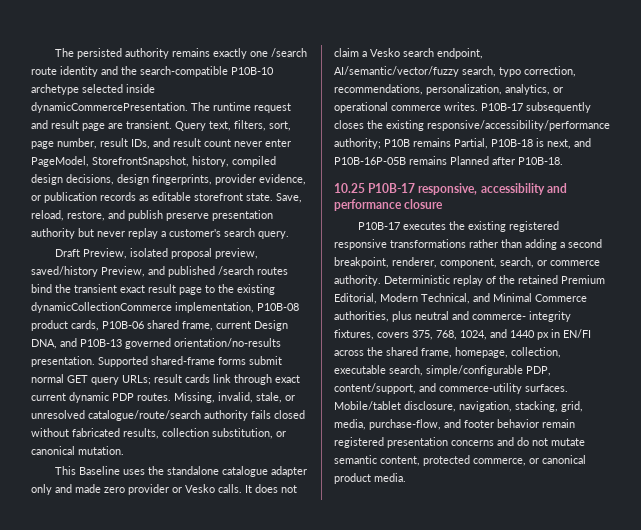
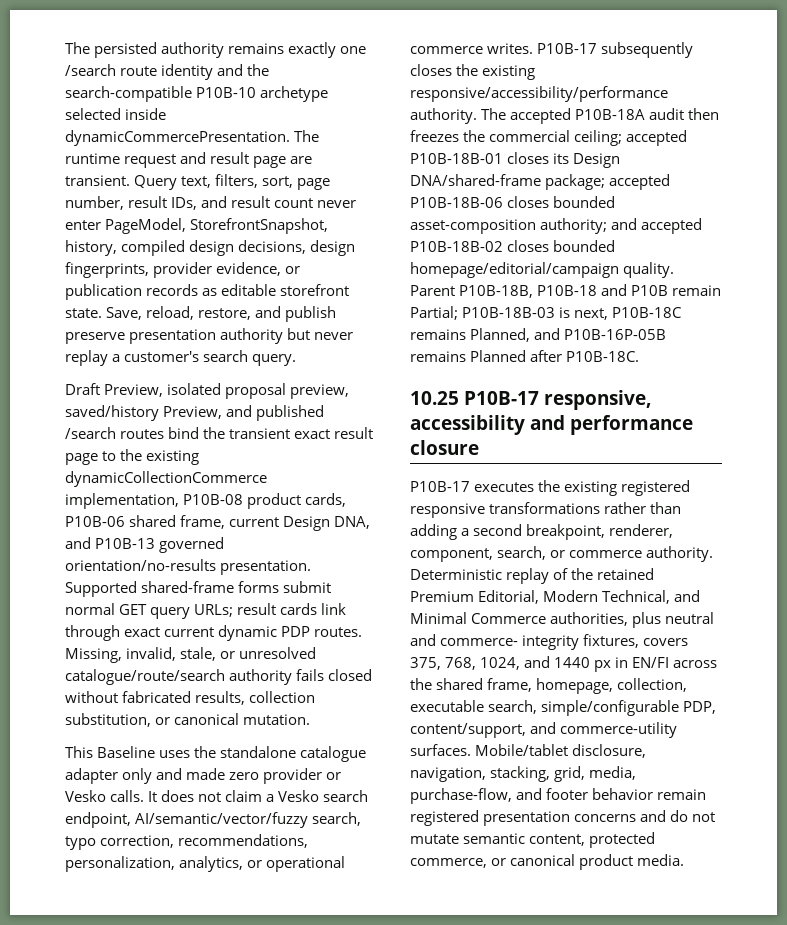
[334,138,571,149] authority; P10B remains Partial, P10B-18 is next, -> [410,108,720,124] [410,130,688,146] [410,152,621,168] [410,174,671,190] [410,196,616,208] [410,218,703,234] [410,240,616,252] [410,262,675,278] [410,284,722,298] [410,306,683,320] [410,328,531,342] authority. The accepted P10B-18A audit then freezes the commercial ceiling; accepted P10B-18B-01 closes its Design DNA/shared-frame package; accepted P10B-18B-06 closes bounded asset-composition authority; and accepted P10B-18B-02 closes bounded homepage/editorial/campaign quality. Parent P10B-18B, P10B-18 and P10B remain Partial; P10B-18B-03 is next, P10B-18C remains Planned,
[518,157,563,165] P10B-18. -> [566,351,640,362] P10B-18C.

